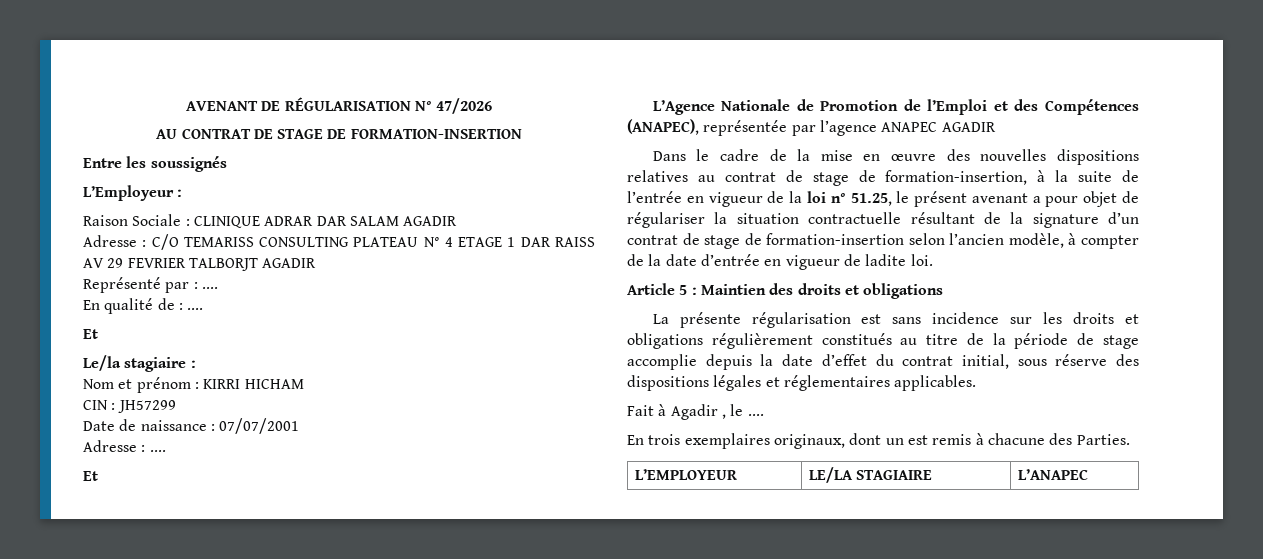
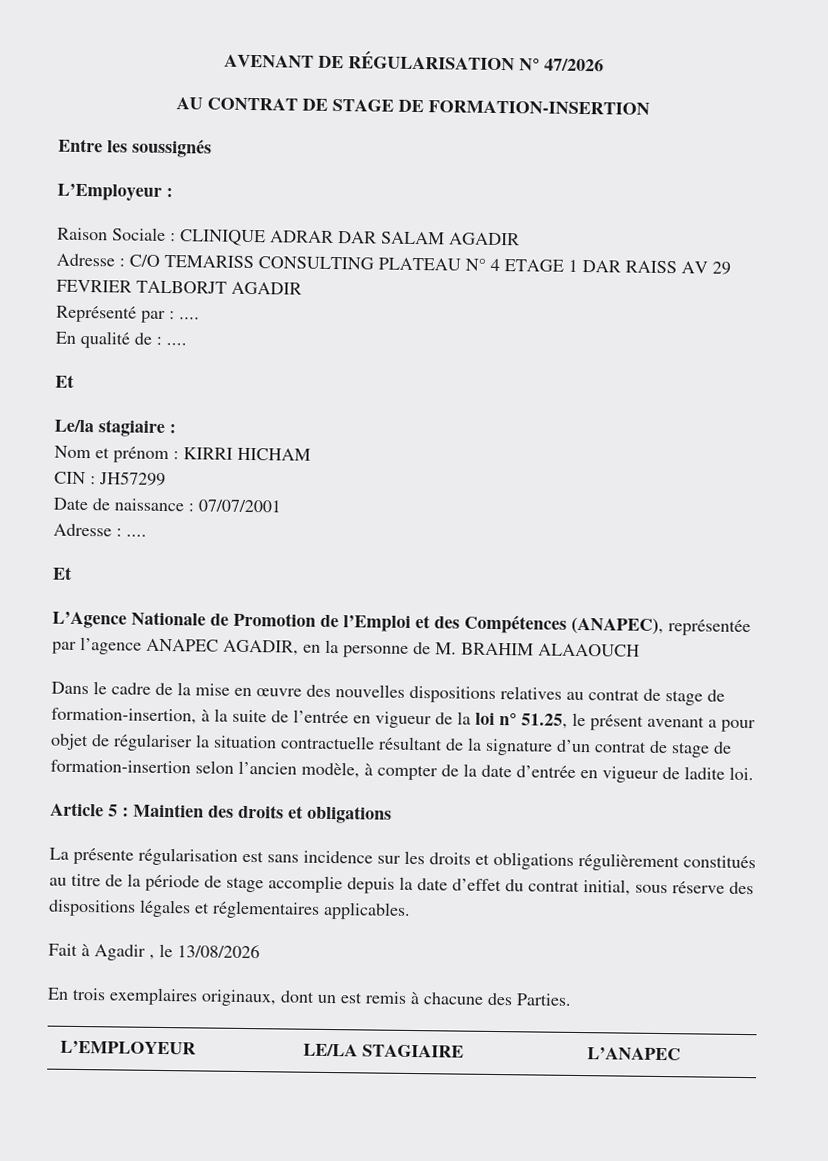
[941,122,996,132] AGADIR -> [223,639,640,658] AGADIR, en la personne de M. BRAHIM ALAAOUCH
[747,414,764,416] .... -> [177,944,260,959] 13/08/2026

